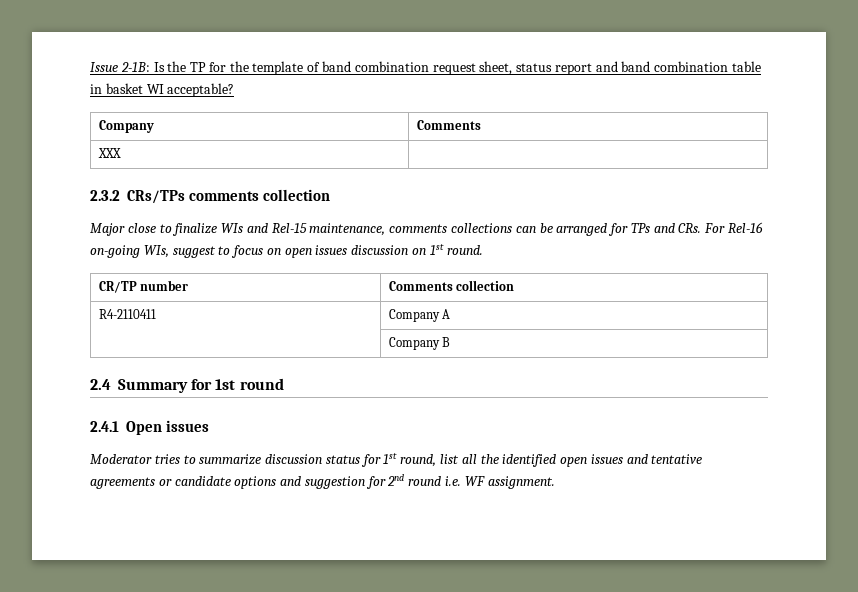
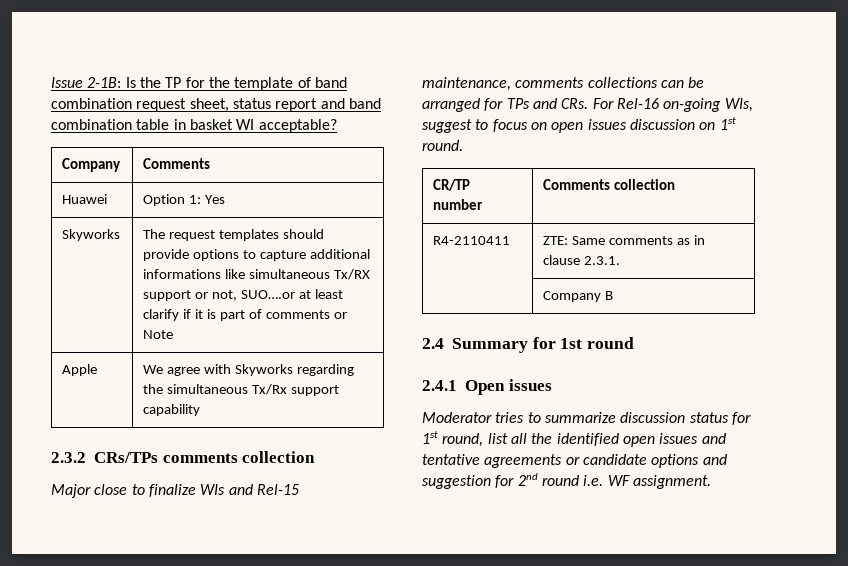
[97,148,121,158] XXX | -> [62,194,108,204] [143,194,226,206] [62,229,121,241] [143,229,325,241] [143,249,371,261] [143,269,371,280] [143,289,344,301] [143,309,347,321] [143,330,174,339] [62,364,98,376] [143,364,355,376] [143,384,340,396] [143,404,201,416] Huawei | Option 1: Yes // Skyworks | The request templates should provide options to capture additional informations like simultaneous Tx/RX support or not, SUO….or at least clarify if it is part of comments or Note // Apple | We agree with Skyworks regarding the simultaneous Tx/Rx support capability
[388,309,450,322] Company A -> [543,235,706,245] [543,255,621,265] ZTE: Same comments as in clause 2.3.1.

